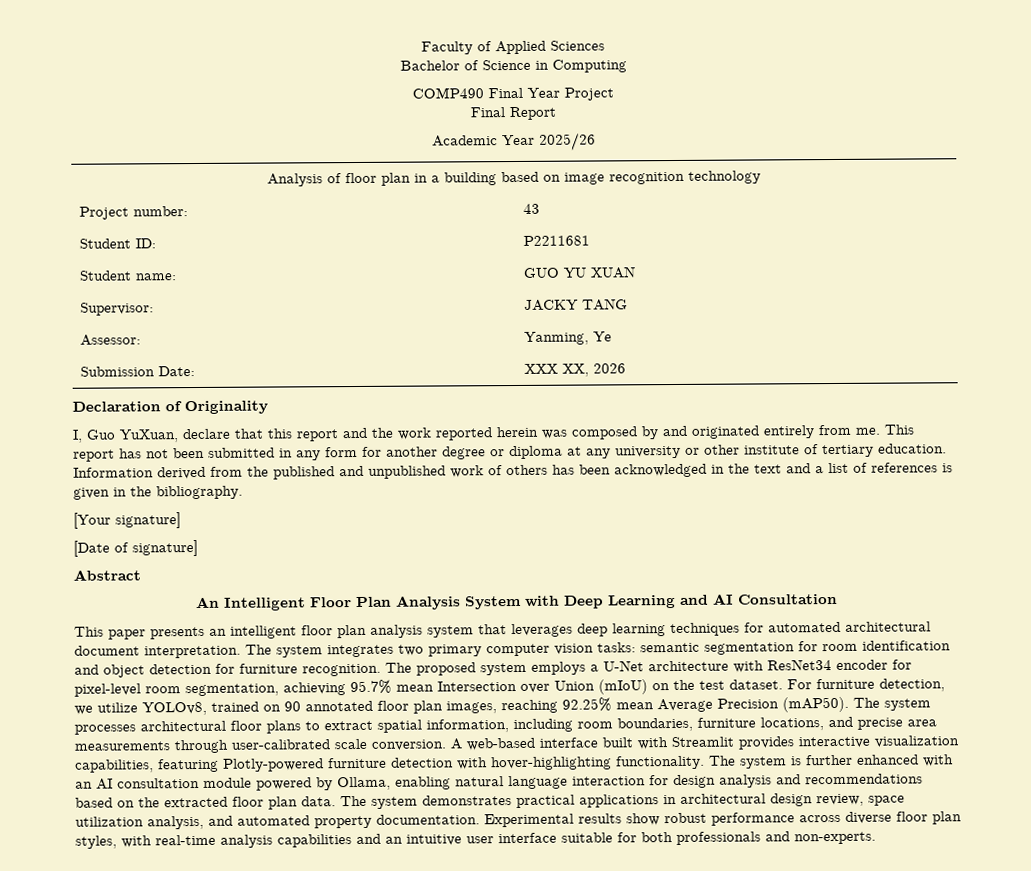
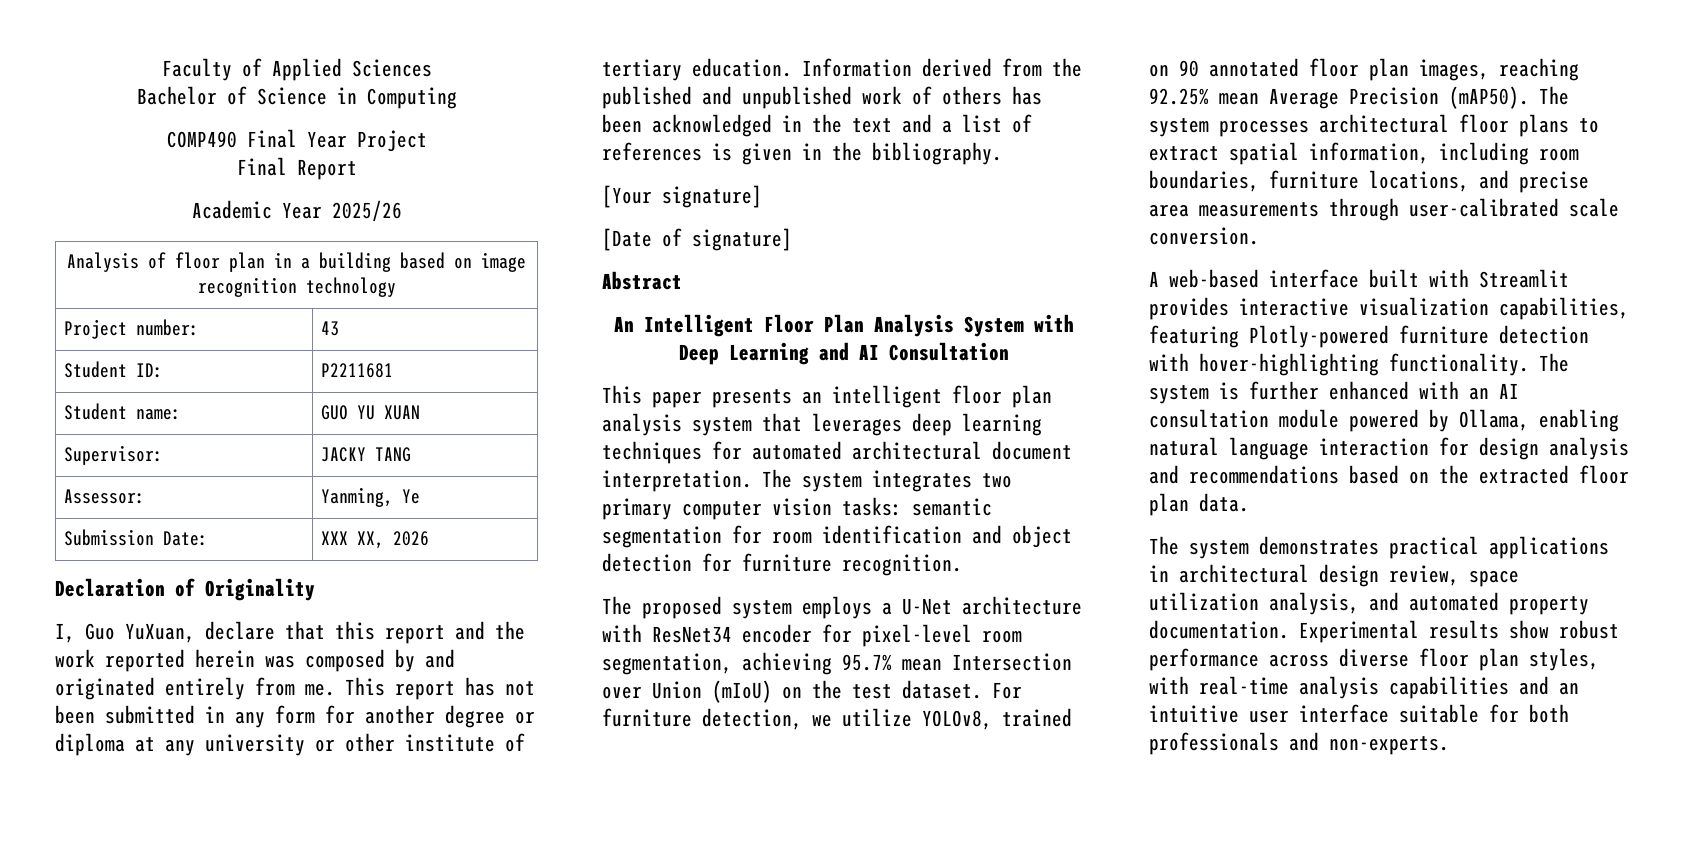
(381, 670) none -> (962, 565) //
(446, 745) none -> (1259, 236) //
(336, 801) none -> (1249, 502) //

